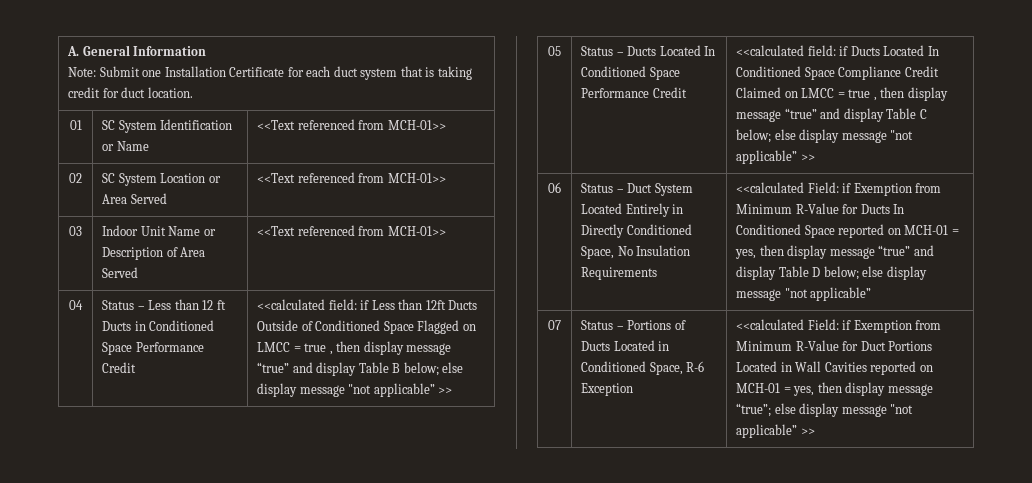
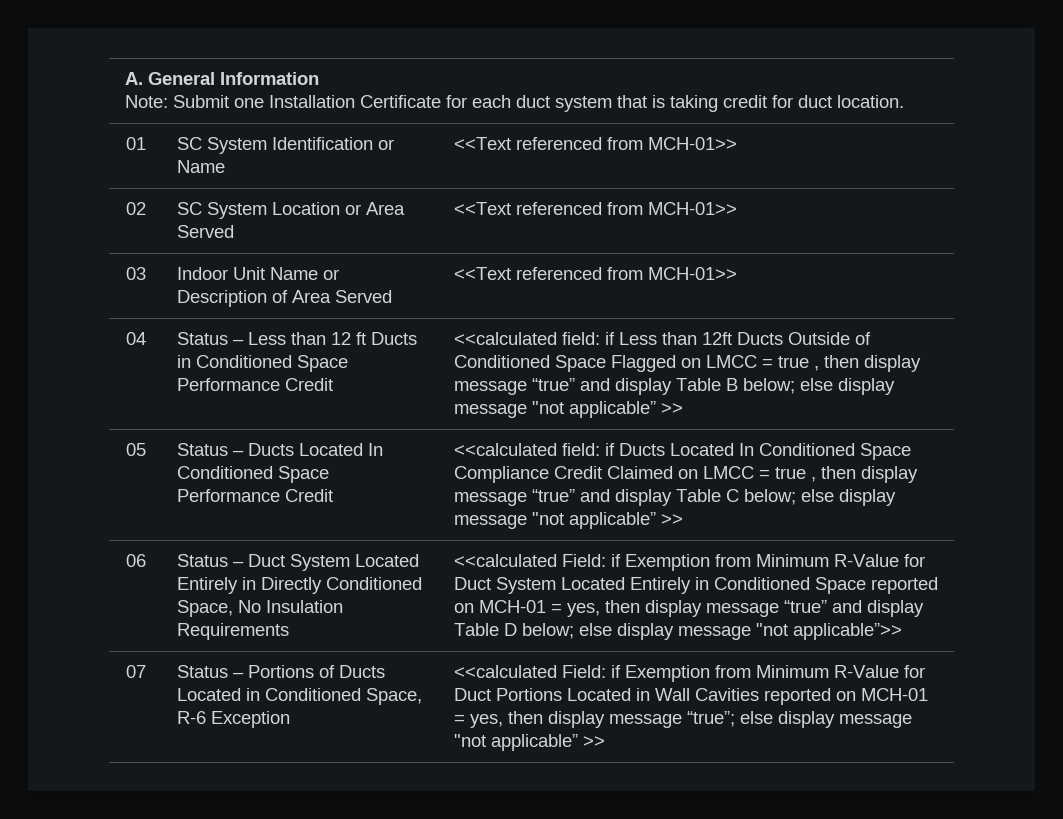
[860,204,905,214] Ducts In -> [453,577,709,594] Duct System Located Entirely in
[810,287,872,301] applicable” -> [792,623,902,640] applicable”>>

